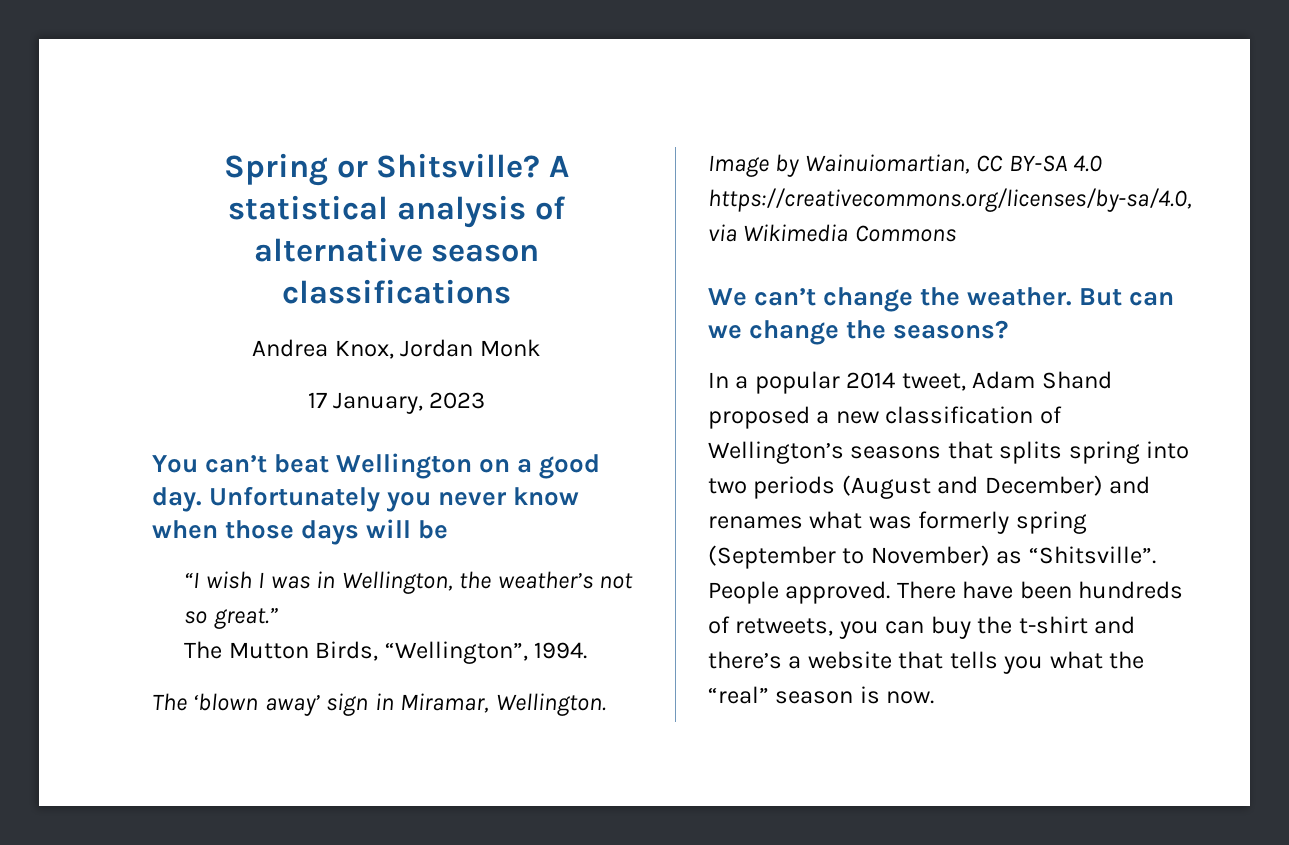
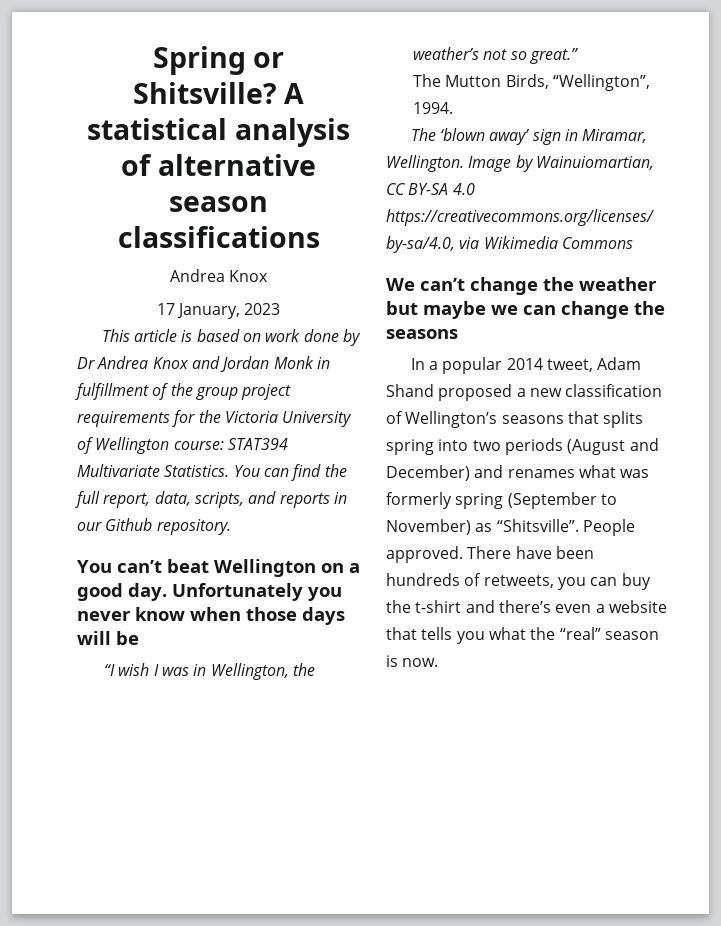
[334,339,541,359] Knox, Jordan Monk -> [229,270,269,282] Knox
(486, 400) none -> [101,329,362,346] [77,356,330,372] [75,383,292,400] [77,410,353,427] [77,437,288,454] [77,464,347,481] [75,491,347,508] [77,518,231,535] // This article is based on work done by Dr Andrea Knox and Jordan Monk in fulfillment of the group project requirements for the Victoria University of Wellington course: STAT394 Multivariate Statistics. You can find the full report, data, scripts, and reports in our Github repository.
[967,287,1175,306] [708,320,1009,345] weather. But can we change the seasons? -> [579,277,657,291] [386,301,665,319] [386,329,458,339] weather but maybe we can change the seasons
(782, 660) none -> [555,604,592,613] even

